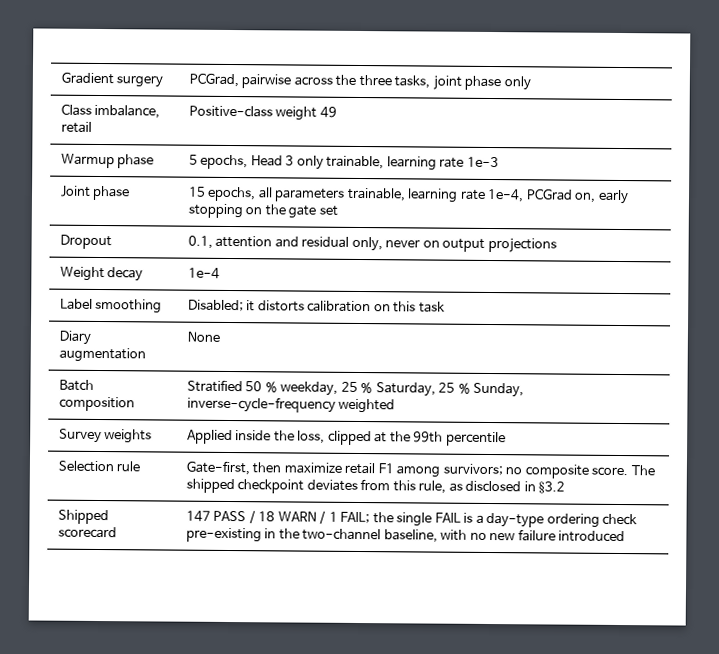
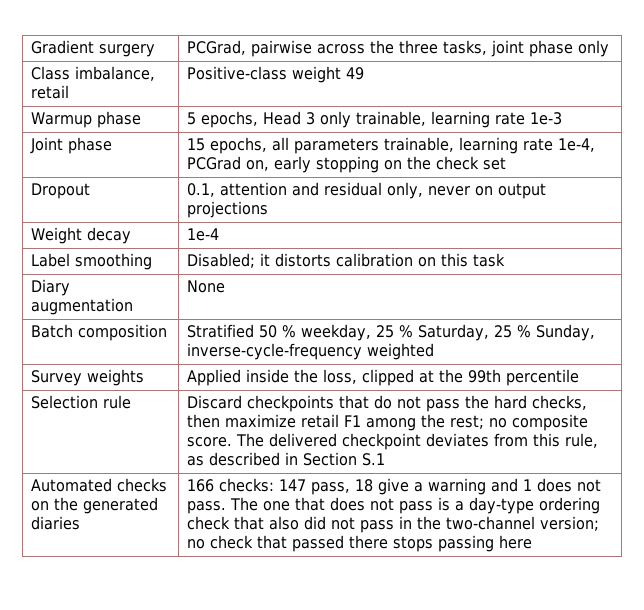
[288,205,317,219] gate -> [436,156,480,170] check
[185,460,250,476] Gate-first, -> [187,395,588,412] Discard checkpoints that do not pass the hard checks,
[442,463,503,476] survivors; -> [421,414,485,429] the rest;
[185,478,235,494] shipped -> [269,433,338,447] delivered
[465,480,566,494] [57,509,109,525] [57,526,117,539] [185,510,461,527] disclosed in §3.2 // Shipped scorecard | 147 PASS / 18 WARN / 1 FAIL; the single FAIL -> [209,452,386,466] [31,478,168,492] [31,497,159,514] [31,516,81,530] [187,478,602,495] [187,497,434,514] described in Section S.1 // Automated checks on the generated diaries | 166 checks: 147 pass, 18 give a warning and 1 does not pass. The one that does not pass
[185,527,626,543] pre-existing in the two-channel baseline, with no new failure introduced -> [234,516,600,533] [187,535,533,552] that also did not pass in the two-channel version; no check that passed there stops passing here

